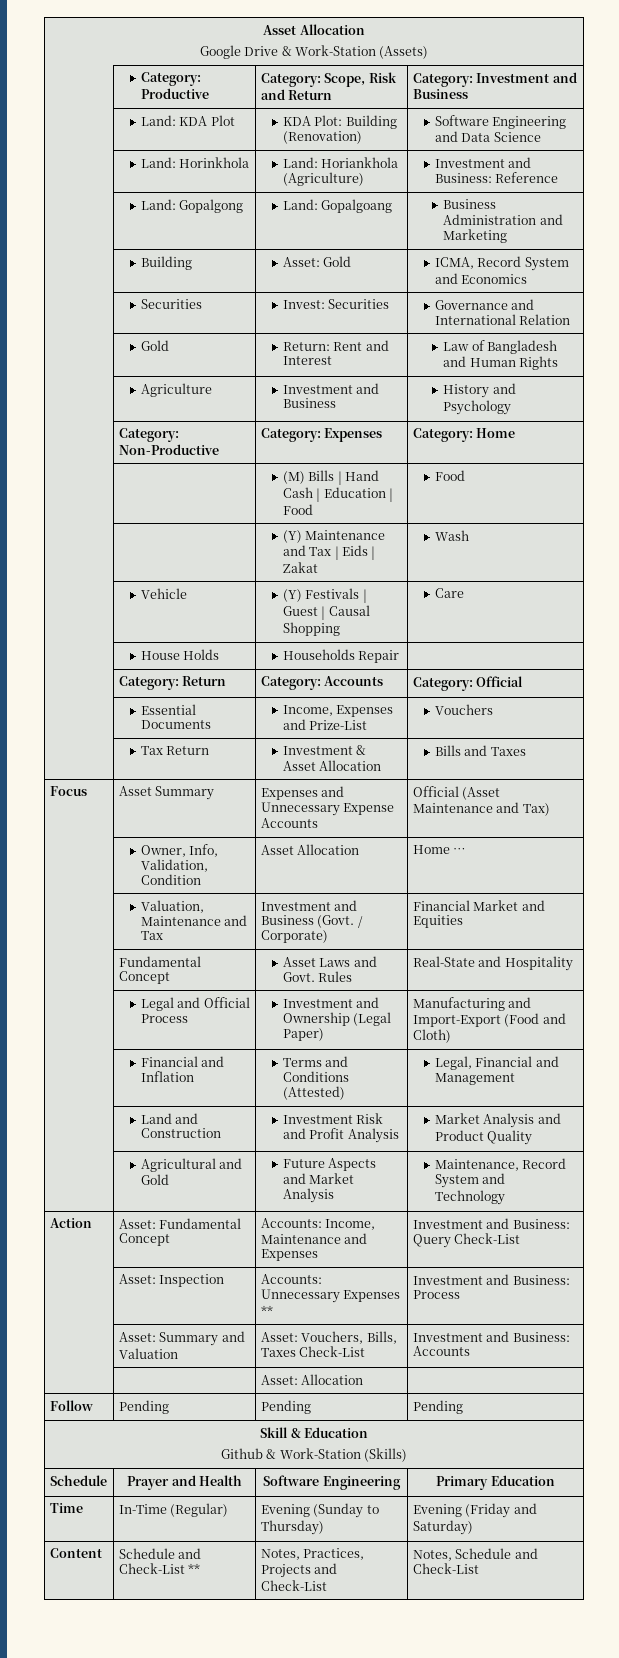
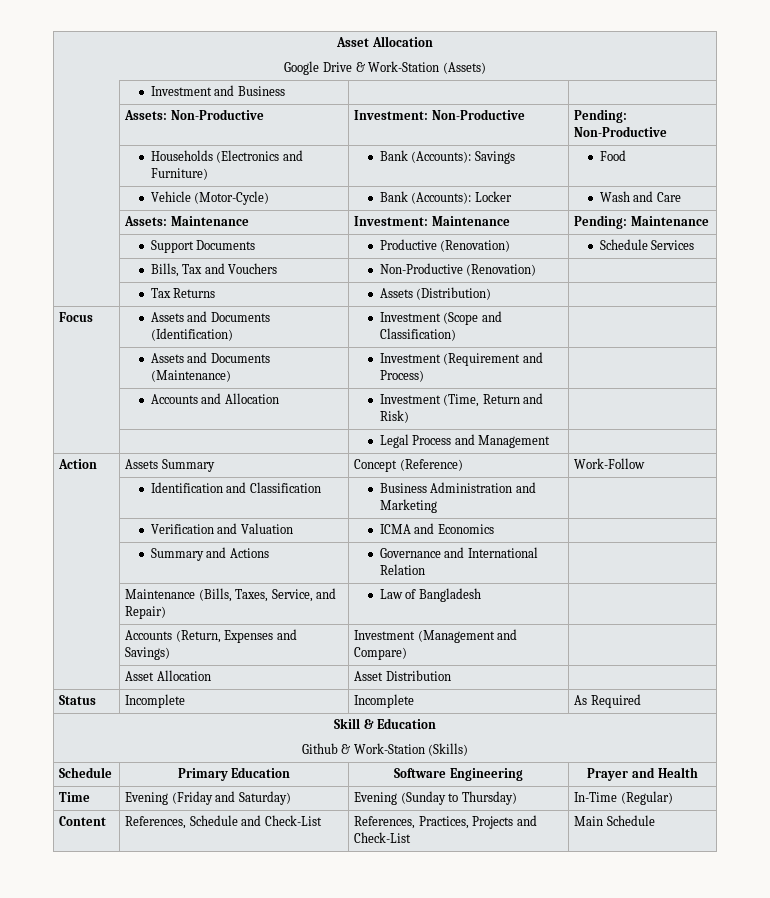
[140,72,201,86] [140,88,209,99] [260,72,397,87] [260,89,333,100] [412,72,577,87] [412,89,468,99] [140,115,235,126] [282,115,397,129] [282,131,362,144] [434,115,567,129] [434,131,541,142] [140,157,250,168] [282,157,399,168] [282,172,364,186] [434,157,532,168] [434,172,559,183] [140,199,244,213] [282,199,393,213] [443,199,497,209] [443,214,563,225] [443,229,508,243] [140,256,192,270] [282,256,352,267] [434,256,569,271] Category: Productive | Category: Scope, Risk and Return | Category: Investment and Business // | Land: KDA Plot | KDA Plot: Building (Renovation) | Software Engineering and Data Science // | Land: Horinkhola | Land: Horiankhola (Agriculture) | Investment and Business: Reference // | Land: Gopalgong | Land: Gopalgoang | Business Administration and Marketing // | Building | Asset: Gold | ICMA, Record System -> [150,85,285,96] [124,109,264,120] [354,109,525,120] [574,109,628,123] [574,126,668,137] [150,150,303,163] [150,168,208,180] [379,150,515,164] [599,150,626,161] [150,191,270,205] [379,191,512,204] [599,191,681,202] [124,216,249,226] [354,216,510,226] [574,215,709,229] [150,240,256,253] [379,239,511,252] [599,239,695,250] [150,263,278,277] [379,263,537,276] [150,288,216,298] [379,287,492,300] [59,312,94,322] [150,311,270,322] [150,328,233,341] [379,311,502,325] [379,328,456,341] [150,352,270,363] [150,370,231,382] [379,352,543,366] [379,370,424,382] [150,393,279,404] [379,393,544,407] [379,410,409,423] [379,434,551,448] [58,459,98,469] [125,459,215,472] [354,459,463,472] [574,458,646,469] [150,482,321,493] [379,482,536,493] [379,499,437,513] [150,523,293,534] [379,524,411,534] Investment and Business | | // | Assets: Non-Productive | Investment: Non-Productive | Pending: Non-Productive // | Households (Electronics and Furniture) | Bank (Accounts): Savings | Food // | Vehicle (Motor-Cycle) | Bank (Accounts): Locker | Wash and Care // | Assets: Maintenance | Investment: Maintenance | Pending: Maintenance // | Support Documents | Productive (Renovation) | Schedule Services // | Bills, Tax and Vouchers | Non-Productive (Renovation) | // | Tax Returns | Assets (Distribution) | // Focus | Assets and Documents (Identification) | Investment (Scope and Classification) | // | Assets and Documents (Maintenance) | Investment (Requirement and Process) | // | Accounts and Allocation | Investment (Time, Return and Risk) | // | | Legal Process and Management | // Action | Assets Summary | Concept (Reference) | Work-Follow // | Identification and Classification | Business Administration and Marketing | // | Verification and Valuation | ICMA
[140,299,202,309] [282,299,390,309] // | Securities | Invest: Securities -> [150,547,269,561] | // | Summary and Actions
[140,340,169,351] [282,340,389,351] [282,356,332,365] [443,340,557,354] [443,356,558,370] [140,383,212,397] [282,383,380,394] [282,398,336,408] [443,383,516,398] [443,400,512,415] [118,428,179,442] [118,444,219,455] [260,428,383,442] [412,428,516,442] [282,470,379,485] [282,487,393,502] [282,504,313,515] [434,470,465,481] [282,530,386,543] [282,545,376,560] [282,562,318,573] [434,530,469,541] [140,588,187,599] [282,588,367,603] [282,605,370,620] [282,622,340,636] [434,588,464,598] [140,649,220,660] [282,649,400,663] [118,676,227,690] [260,676,384,690] [412,676,524,691] [140,704,196,715] [140,720,211,729] [282,705,394,717] [282,719,368,730] [434,704,493,715] [140,746,210,755] [282,745,367,755] [282,760,382,771] [434,745,526,756] [49,786,87,796] [118,786,215,800] [260,786,345,800] [260,802,395,816] [260,818,318,828] [412,786,501,800] [412,802,550,816] [140,844,219,857] [140,859,208,872] [140,874,201,885] [260,844,360,855] [412,845,467,854] [140,900,204,913] [140,915,248,926] [140,931,163,940] [260,900,358,911] [260,915,363,928] [260,930,328,943] [412,900,545,911] [412,915,463,928] [118,956,201,967] [118,971,170,984] [282,956,377,967] [282,971,353,982] [412,956,573,971] [140,997,250,1011] [140,1014,188,1023] [282,997,380,1008] [282,1012,392,1026] [282,1028,324,1041] [412,997,532,1011] [412,1013,566,1027] [412,1029,451,1043] [140,1056,225,1067] [140,1071,194,1082] [282,1056,349,1067] [282,1071,349,1082] [282,1086,345,1100] [434,1056,559,1070] [434,1073,515,1085] [140,1113,199,1124] [140,1128,221,1138] [282,1113,384,1124] [282,1128,399,1143] [434,1113,561,1128] [434,1130,533,1145] [140,1158,243,1172] [140,1174,169,1185] [282,1158,377,1171] [282,1173,355,1184] [282,1188,334,1203] [434,1158,567,1171] [434,1173,506,1188] [434,1190,505,1205] [49,1218,92,1228] [118,1218,242,1229] [118,1233,170,1246] [260,1218,376,1230] [260,1233,368,1244] [260,1249,318,1261] [412,1218,570,1229] [412,1233,521,1248] [118,1274,225,1287] [260,1274,322,1284] [260,1289,401,1303] [260,1305,273,1316] [412,1274,570,1285] [412,1290,460,1299] [118,1331,245,1346] [118,1348,178,1359] [260,1331,397,1344] [260,1346,366,1357] [412,1331,570,1342] [412,1346,470,1356] [260,1374,364,1385] [49,1400,93,1411] [118,1400,169,1414] [260,1400,311,1414] [412,1400,463,1414] // | Gold | Return: Rent and Interest | Law of Bangladesh and Human Rights // | Agriculture | Investment and Business | History and Psychology // | Category: Non-Productive | Category: Expenses | Category: Home // | | (M) Bills | Hand Cash | Education | Food | Food // | | (Y) Maintenance and Tax | Eids | Zakat | Wash // | Vehicle | (Y) Festivals | Guest | Causal Shopping | Care // | House Holds | Households Repair | // | Category: Return | Category: Accounts | Category: Official // | Essential Documents | Income, Expenses and Prize-List | Vouchers // | Tax Return | Investment & Asset Allocation | Bills and Taxes // Focus | Asset Summary | Expenses and Unnecessary Expense Accounts | Official (Asset Maintenance and Tax) // | Owner, Info, Validation, Condition | Asset Allocation | Home … // | Valuation, Maintenance and Tax | Investment and Business (Govt. / Corporate) | Financial Market and Equities // | Fundamental Concept | Asset Laws and Govt. Rules | Real-State and Hospitality // | Legal and Official Process | Investment and Ownership (Legal Paper) | Manufacturing and Import-Export (Food and Cloth) // | Financial and Inflation | Terms and Conditions (Attested) | Legal, Financial and Management // | Land and Construction | Investment Risk and Profit Analysis | Market Analysis and Product Quality // | Agricultural and Gold | Future Aspects and Market Analysis | Maintenance, Record System and Technology // Action | Asset: Fundamental Concept | Accounts: Income, Maintenance and Expenses | Investment and Business: Query Check-List // | Asset: Inspection | Accounts: Unnecessary Expenses ** | Investment and Business: Process // | Asset: Summary and Valuation | Asset: Vouchers, Bills, Taxes Check-List | Investment and Business: Accounts // | | Asset: Allocation | // Follow | Pending | Pending | Pending -> [125,588,337,602] [125,606,167,619] [379,588,481,602] [125,629,297,643] [125,647,171,660] [354,629,518,643] [354,647,408,660] [125,670,211,681] [354,670,451,681] [59,695,97,705] [125,694,186,708] [354,694,415,708] [574,694,641,708] | // | Maintenance (Bills, Taxes, Service, and Repair) | Law of Bangladesh | // | Accounts (Return, Expenses and Savings) | Investment (Management and Compare) | // | Asset Allocation | Asset Distribution | // Status | Incomplete | Incomplete | As Required
[127,1475,242,1490] Prayer and Health -> [177,767,291,781] Primary Education
[436,1475,555,1490] [49,1503,83,1513] [118,1503,229,1517] Primary Education // Time | In-Time (Regular) -> [587,767,698,781] [59,792,91,802] [125,791,291,805] Prayer and Health // Time | Evening (Friday and Saturday)
[412,1503,537,1518] [412,1520,473,1535] Evening (Friday and Saturday) -> [574,791,673,805] In-Time (Regular)
[118,1548,202,1559] [118,1563,201,1574] [260,1549,300,1560] Schedule and Check-List ** | Notes, -> [125,815,322,829] [354,816,416,829] References, Schedule and Check-List | References,
[412,1548,538,1561] [412,1563,479,1574] Notes, Schedule and Check-List -> [574,815,655,826] Main Schedule

